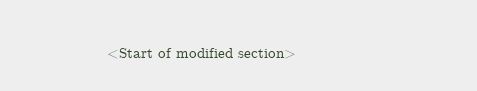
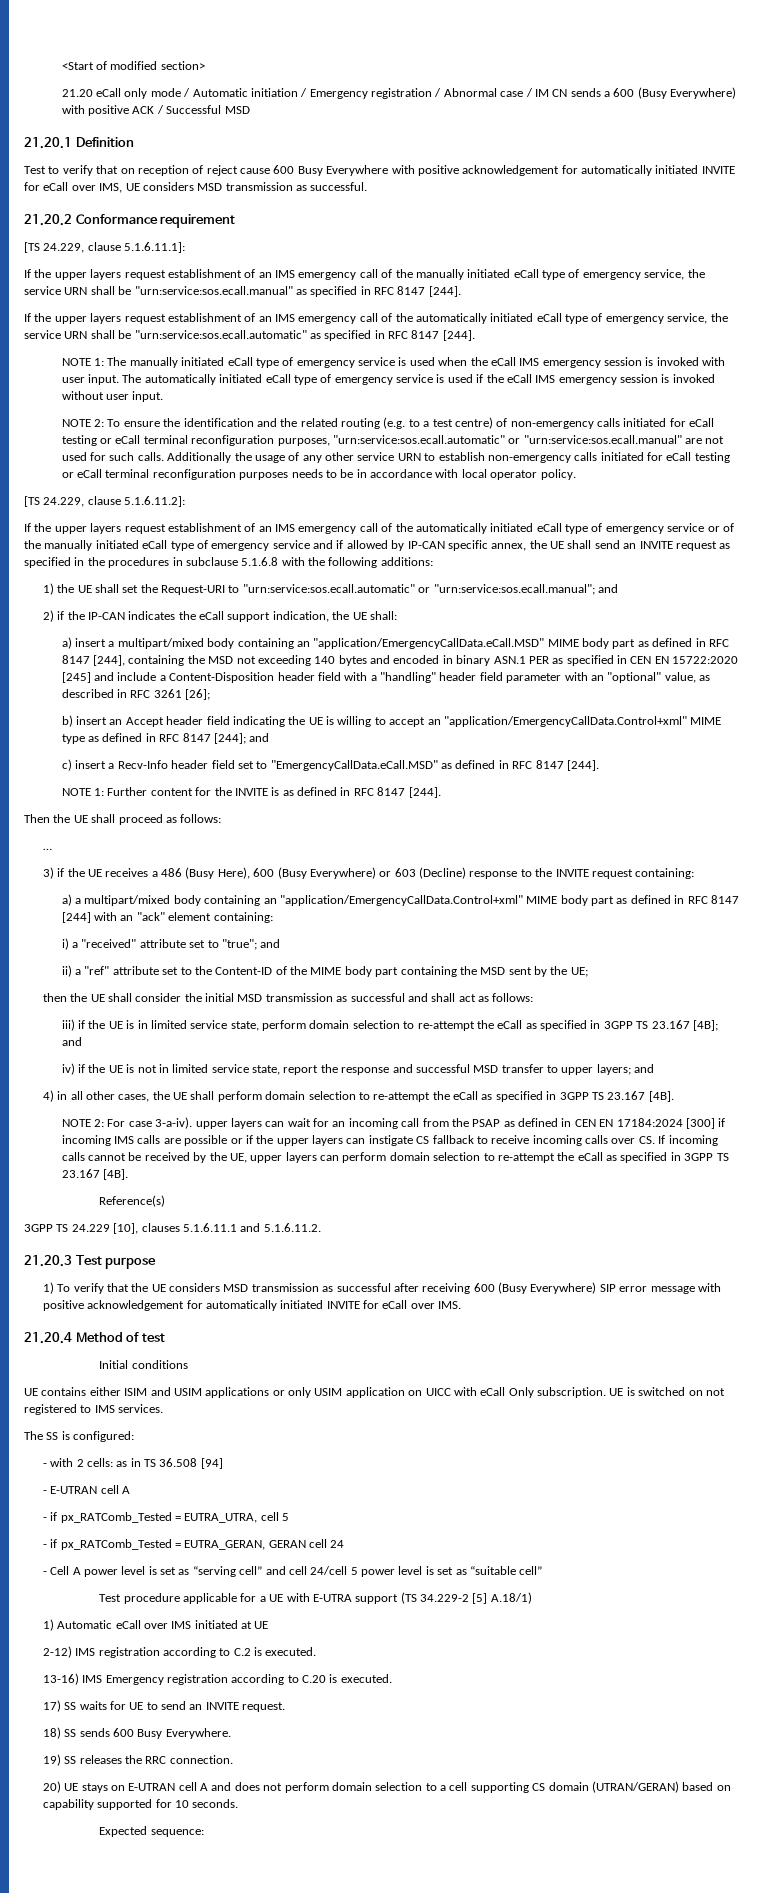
(297, 54) none -> [61,87,737,99] [61,105,250,116] [24,137,134,149] [24,165,735,176] [24,182,368,193] [24,214,236,228] [24,242,186,253] [24,269,705,280] [24,286,461,297] [24,313,728,324] [24,330,475,341] [61,357,726,368] [61,374,715,385] [61,391,164,402] [61,417,715,429] [61,435,725,446] [61,452,730,463] [61,469,576,480] [24,496,186,507] [24,523,734,534] [24,540,731,551] [24,557,433,568] [42,583,618,595] [42,610,397,622] [61,637,729,649] [61,655,739,666] [61,672,711,683] [61,689,211,700] [61,715,722,727] [61,733,270,744] [61,759,599,771] [61,787,441,798] [24,814,222,825] [42,848,52,850] [42,867,695,879] [61,894,739,906] [61,912,273,923] [61,938,281,950] [61,965,588,977] [42,993,534,1002] [61,1019,718,1031] [61,1037,82,1046] [61,1063,655,1075] [42,1090,674,1102] [61,1117,726,1129] [61,1135,718,1146] [61,1152,729,1163] [61,1169,129,1180] [99,1195,166,1207] [24,1223,321,1234] [24,1255,157,1269] [42,1282,721,1294] [42,1300,462,1311] [24,1332,165,1344] [99,1360,188,1369] [24,1387,725,1398] [24,1404,164,1415] [24,1431,135,1442] [42,1458,223,1469] [42,1485,130,1494] [42,1512,290,1523] [42,1539,345,1550] [42,1566,543,1577] [99,1592,532,1604] [42,1619,269,1631] [42,1646,317,1658] [42,1673,392,1685] [42,1700,286,1712] [42,1727,231,1739] [42,1754,233,1766] [42,1781,731,1793] [42,1799,239,1810] [99,1826,204,1837] // 21.20 eCall only mode / Automatic initiation / Emergency registration / Abnormal case / IM CN sends a 600 (Busy Everywhere) with positive ACK / Successful MSD // 21.20.1 Definition // Test to verify that on reception of reject cause 600 Busy Everywhere with positive acknowledgement for automatically initiated INVITE for eCall over IMS, UE considers MSD transmission as successful. // 21.20.2 Conformance requirement // [TS 24.229, clause 5.1.6.11.1]: // If the upper layers request establishment of an IMS emergency call of the manually initiated eCall type of emergency service, the service URN shall be "urn:service:sos.ecall.manual" as specified in RFC 8147 [244]. // If the upper layers request establishment of an IMS emergency call of the automatically initiated eCall type of emergency service, the service URN shall be "urn:service:sos.ecall.automatic" as specified in RFC 8147 [244]. // NOTE 1: The manually initiated eCall type of emergency service is used when the eCall IMS emergency session is invoked with user input. The automatically initiated eCall type of emergency service is used if the eCall IMS emergency session is invoked without user input. // NOTE 2: To ensure the identification and the related routing (e.g. to a test centre) of non-emergency calls initiated for eCall testing or eCall terminal reconfiguration purposes, "urn:service:sos.ecall.automatic" or "urn:service:sos.ecall.manual" are not used for such calls. Additionally the usage of any other service URN to establish non-emergency calls initiated for eCall testing or eCall terminal reconfiguration purposes needs to be in accordance with local operator policy. // [TS 24.229, clause 5.1.6.11.2]: // If the upper layers request establishment of an IMS emergency call of the automatically initiated eCall type of emergency service or of the manually initiated eCall type of emergency service and if allowed by IP-CAN specific annex, the UE shall send an INVITE request as specified in the procedures in subclause 5.1.6.8 with the following additions: // 1) the UE shall set the Request-URI to "urn:service:sos.ecall.automatic" or "urn:service:sos.ecall.manual"; and // 2) if the IP-CAN indicates the eCall support indication, the UE shall: // a) insert a multipart/mixed body containing an "application/EmergencyCallData.eCall.MSD" MIME body part as defined in RFC 8147 [244], containing the MSD not exceeding 140 bytes and encoded in binary ASN.1 PER as specified in CEN EN 15722:2020 [245] and include a Content-Disposition header field with a "handling" header field parameter with an "optional" value, as described in RFC 3261 [26]; // b) insert an Accept header field indicating the UE is willing to accept an "application/EmergencyCallData.Control+xml" MIME type as defined in RFC 8147 [244]; and // c) insert a Recv-Info header field set to "EmergencyCallData.eCall.MSD" as defined in RFC 8147 [244]. // NOTE 1: Further content for the INVITE is as defined in RFC 8147 [244]. // Then the UE shall proceed as follows: // … // 3) if the UE receives a 486 (Busy Here), 600 (Busy Everywhere) or 603 (Decline) response to the INVITE request containing: // a) a multipart/mixed body containing an "application/EmergencyCallData.Control+xml" MIME body part as defined in RFC 8147 [244] with an "ack" element containing: // i) a "received" attribute set to "true"; and // ii) a "ref" attribute set to the Content-ID of the MIME body part containing the MSD sent by the UE; // then the UE shall consider the initial MSD transmission as successful and shall act as follows: // iii) if the UE is in limited service state, perform domain selection to re-attempt the eCall as specified in 3GPP TS 23.167 [4B]; and // iv) if the UE is not in limited service state, report the response and successful MSD transfer to upper layers; and // 4) in all other cases, the UE shall perform domain selection to re-attempt the eCall as specified in 3GPP TS 23.167 [4B]. // NOTE 2: For case 3-a-iv). upper layers can wait for an incoming call from the PSAP as defined in CEN EN 17184:2024 [300] if incoming IMS calls are possible or if the upper layers can instigate CS fallback to receive incoming calls over CS. If incoming calls cannot be received by the UE, upper layers can perform domain selection to re-attempt the eCall as specified in 3GPP TS 23.167 [4B]. // Reference(s) // 3GPP TS 24.229 [10], clauses 5.1.6.11.1 and 5.1.6.11.2. // 21.20.3 Test purpose // 1) To verify that the UE considers MSD transmission as successful after receiving 600 (Busy Everywhere) SIP error message with positive acknowledgement for automatically initiated INVITE for eCall over IMS. // 21.20.4 Method of test // Initial conditions // UE contains either ISIM and USIM applications or only USIM application on UICC with eCall Only subscription. UE is switched on not registered to IMS services. // The SS is configured: // - with 2 cells: as in TS 36.508 [94] // - E-UTRAN cell A // - if px_RATComb_Tested = EUTRA_UTRA, cell 5 // - if px_RATComb_Tested = EUTRA_GERAN, GERAN cell 24 // - Cell A power level is set as “serving cell” and cell 24/cell 5 power level is set as “suitable cell” // Test procedure applicable for a UE with E-UTRA support (TS 34.229-2 [5] A.18/1) // 1) Automatic eCall over IMS initiated at UE // 2-12) IMS registration according to C.2 is executed. // 13-16) IMS Emergency registration according to C.20 is executed. // 17) SS waits for UE to send an INVITE request. // 18) SS sends 600 Busy Everywhere. // 19) SS releases the RRC connection. // 20) UE stays on E-UTRAN cell A and does not perform domain selection to a cell supporting CS domain (UTRAN/GERAN) based on capability supported for 10 seconds. // Expected sequence:

